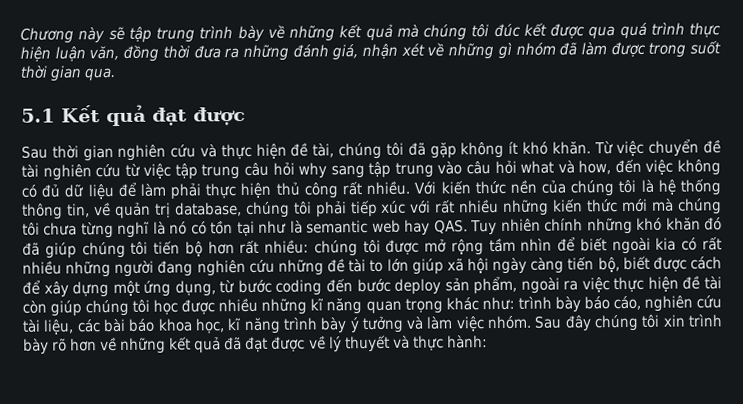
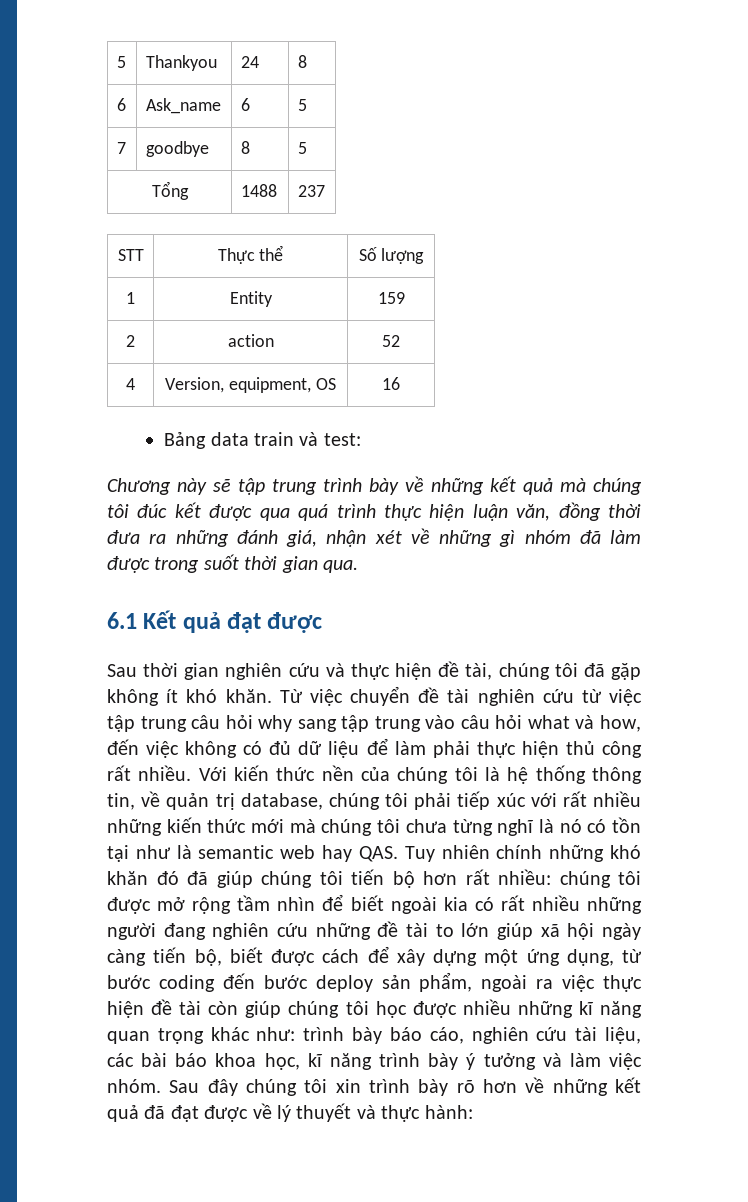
(20, 35) none -> [116,56,126,68] [145,55,217,71] [240,56,259,68] [297,55,307,68] [116,98,126,111] [145,98,221,114] [240,98,250,111] [297,99,307,111] [116,142,126,154] [145,141,209,157] [240,141,250,154] [297,142,307,154] [151,181,189,200] [240,184,277,197] [297,185,325,197] [117,249,144,261] [217,245,284,264] [358,247,425,264] [126,292,135,304] [229,291,273,307] [377,292,405,304] [126,335,135,347] [227,334,274,347] [382,335,400,347] [126,378,135,390] [165,377,336,393] [382,377,400,390] [164,432,361,449] 5 | Thankyou | 24 | 8 // 6 | Ask_name | 6 | 5 // 7 | goodbye | 8 | 5 // Tổng | 1488 | 237 // STT | Thực thể | Số lượng // 1 | Entity | 159 // 2 | action | 52 // 4 | Version, equipment, OS | 16 // Bảng data train và test: //
[21,108,55,123] 5.1 -> [107,612,137,629] 6.1

